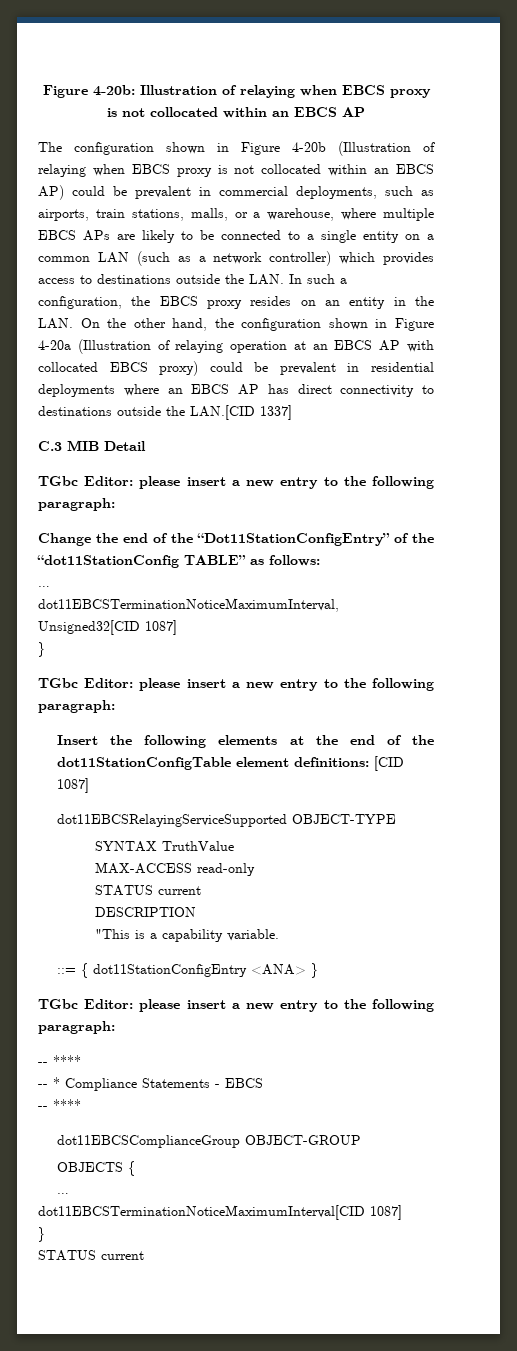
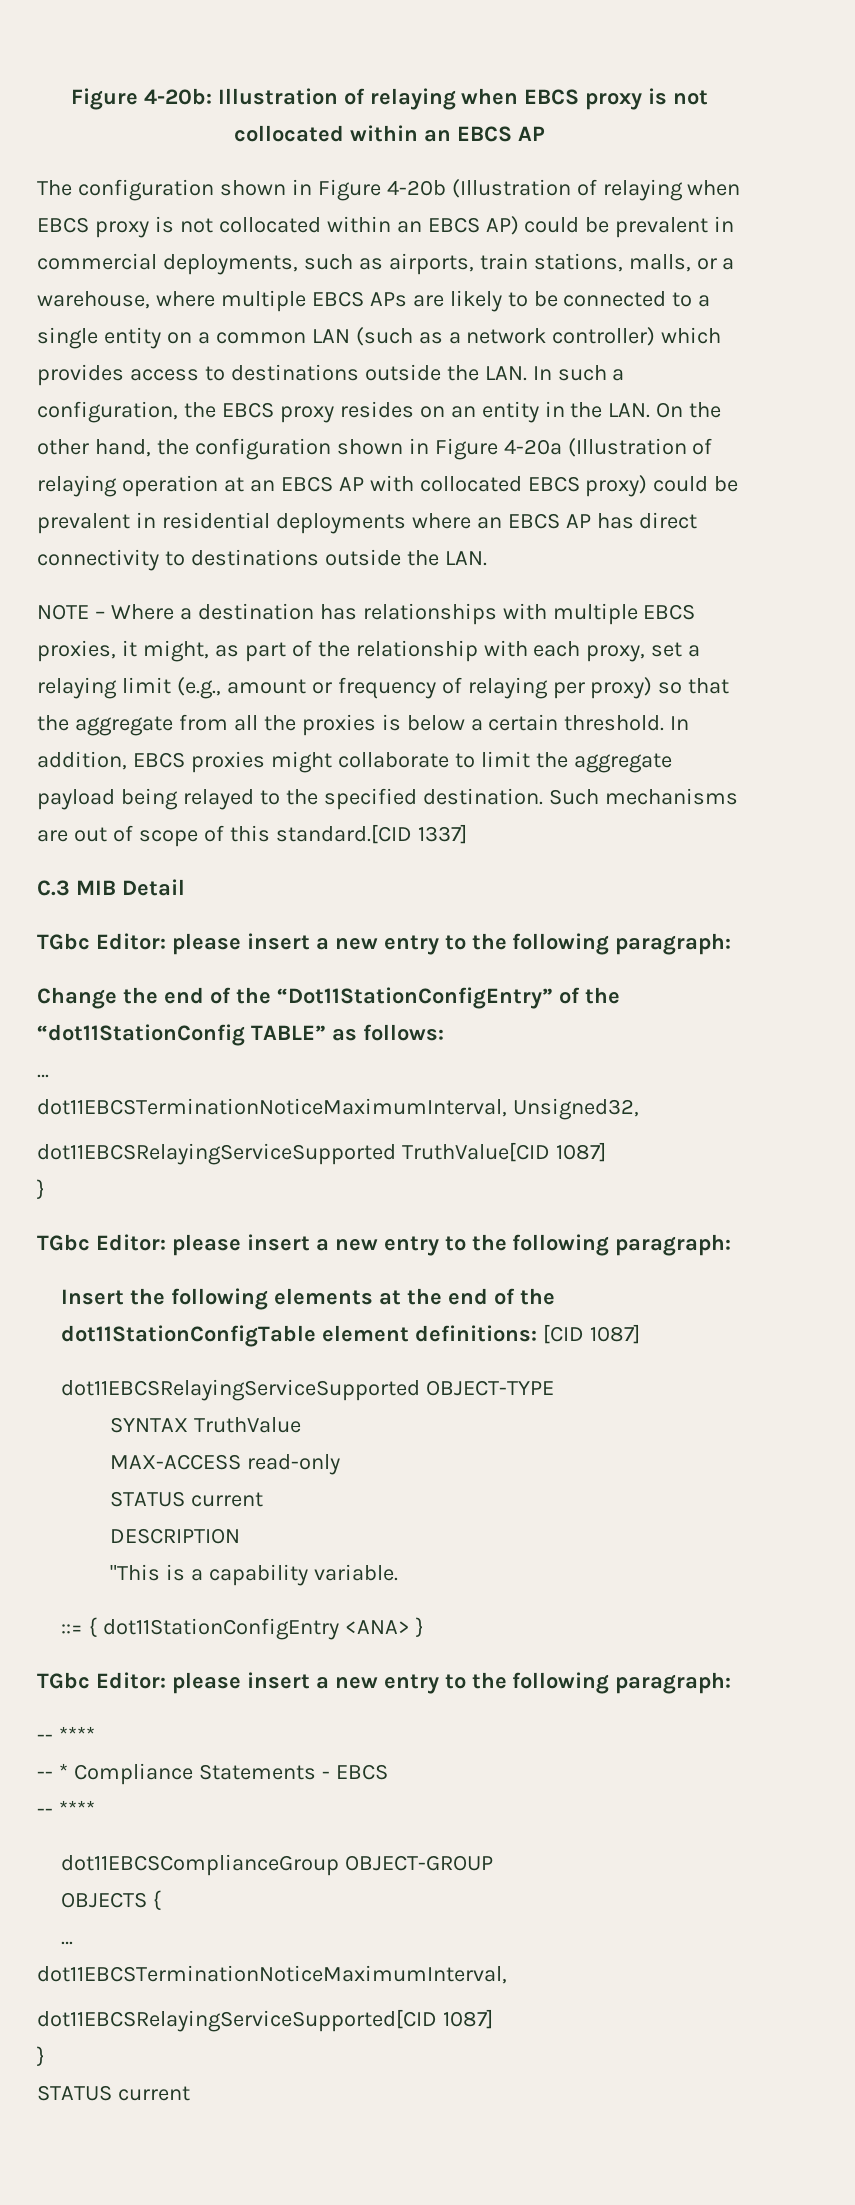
[190,405,255,420] LAN.[CID -> [444,551,487,566] [37,603,696,625] [37,640,701,662] [37,677,730,699] [37,714,690,736] [37,751,672,773] [37,788,738,810] [37,824,412,847] LAN. // NOTE – Where a destination has relationships with multiple EBCS proxies, it might, as part of the relationship with each proxy, set a relaying limit (e.g., amount or frequency of relaying per proxy) so that the aggregate from all the proxies is below a certain threshold. In addition, EBCS proxies might collaborate to limit the aggregate payload being relayed to the specified destination. Such mechanisms are out of scope of this standard.[CID
[38,620,140,635] Unsigned32[CID -> [512,1098,639,1120] [37,1142,550,1165] Unsigned32, // dot11EBCSRelayingServiceSupported TruthValue[CID
[38,1205,365,1220] dot11EBCSTerminationNoticeMaximumInterval[CID -> [37,1965,507,1984] [37,2009,437,2032] dot11EBCSTerminationNoticeMaximumInterval, // dot11EBCSRelayingServiceSupported[CID

